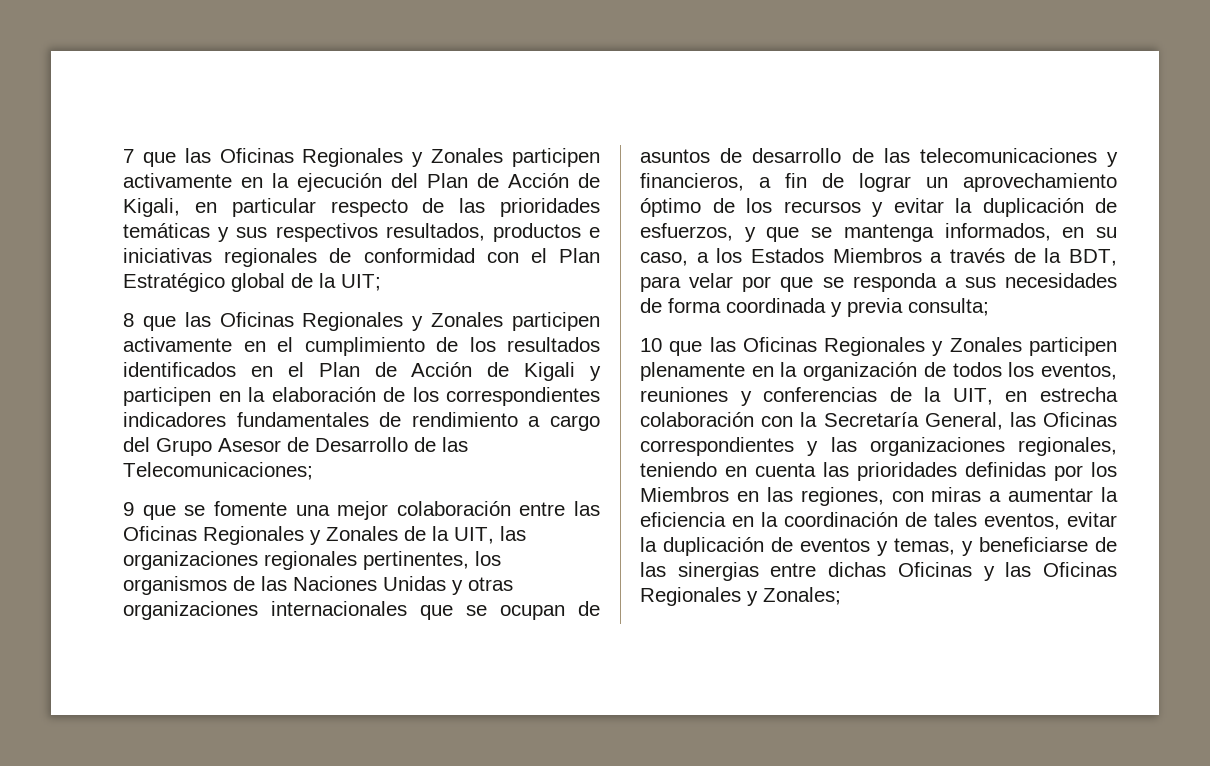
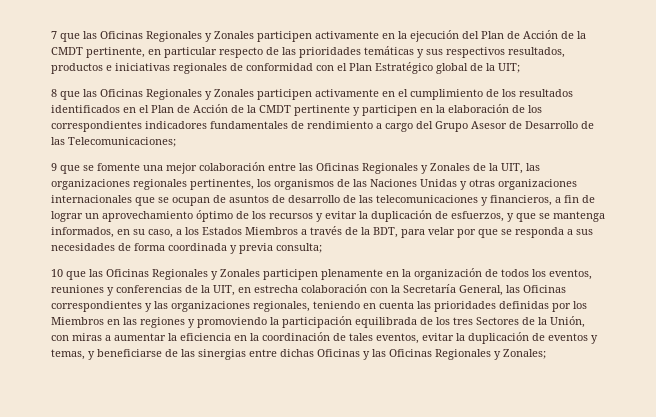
[123,198,180,217] Kigali, -> [577,31,586,39] [51,47,145,58] la CMDT pertinente,
[524,362,576,381] Kigali -> [247,105,350,116] la CMDT pertinente
[800,487,884,506] regiones, -> [140,316,585,328] regiones y promoviendo la participación equilibrada de los tres Sectores de la Unión,

